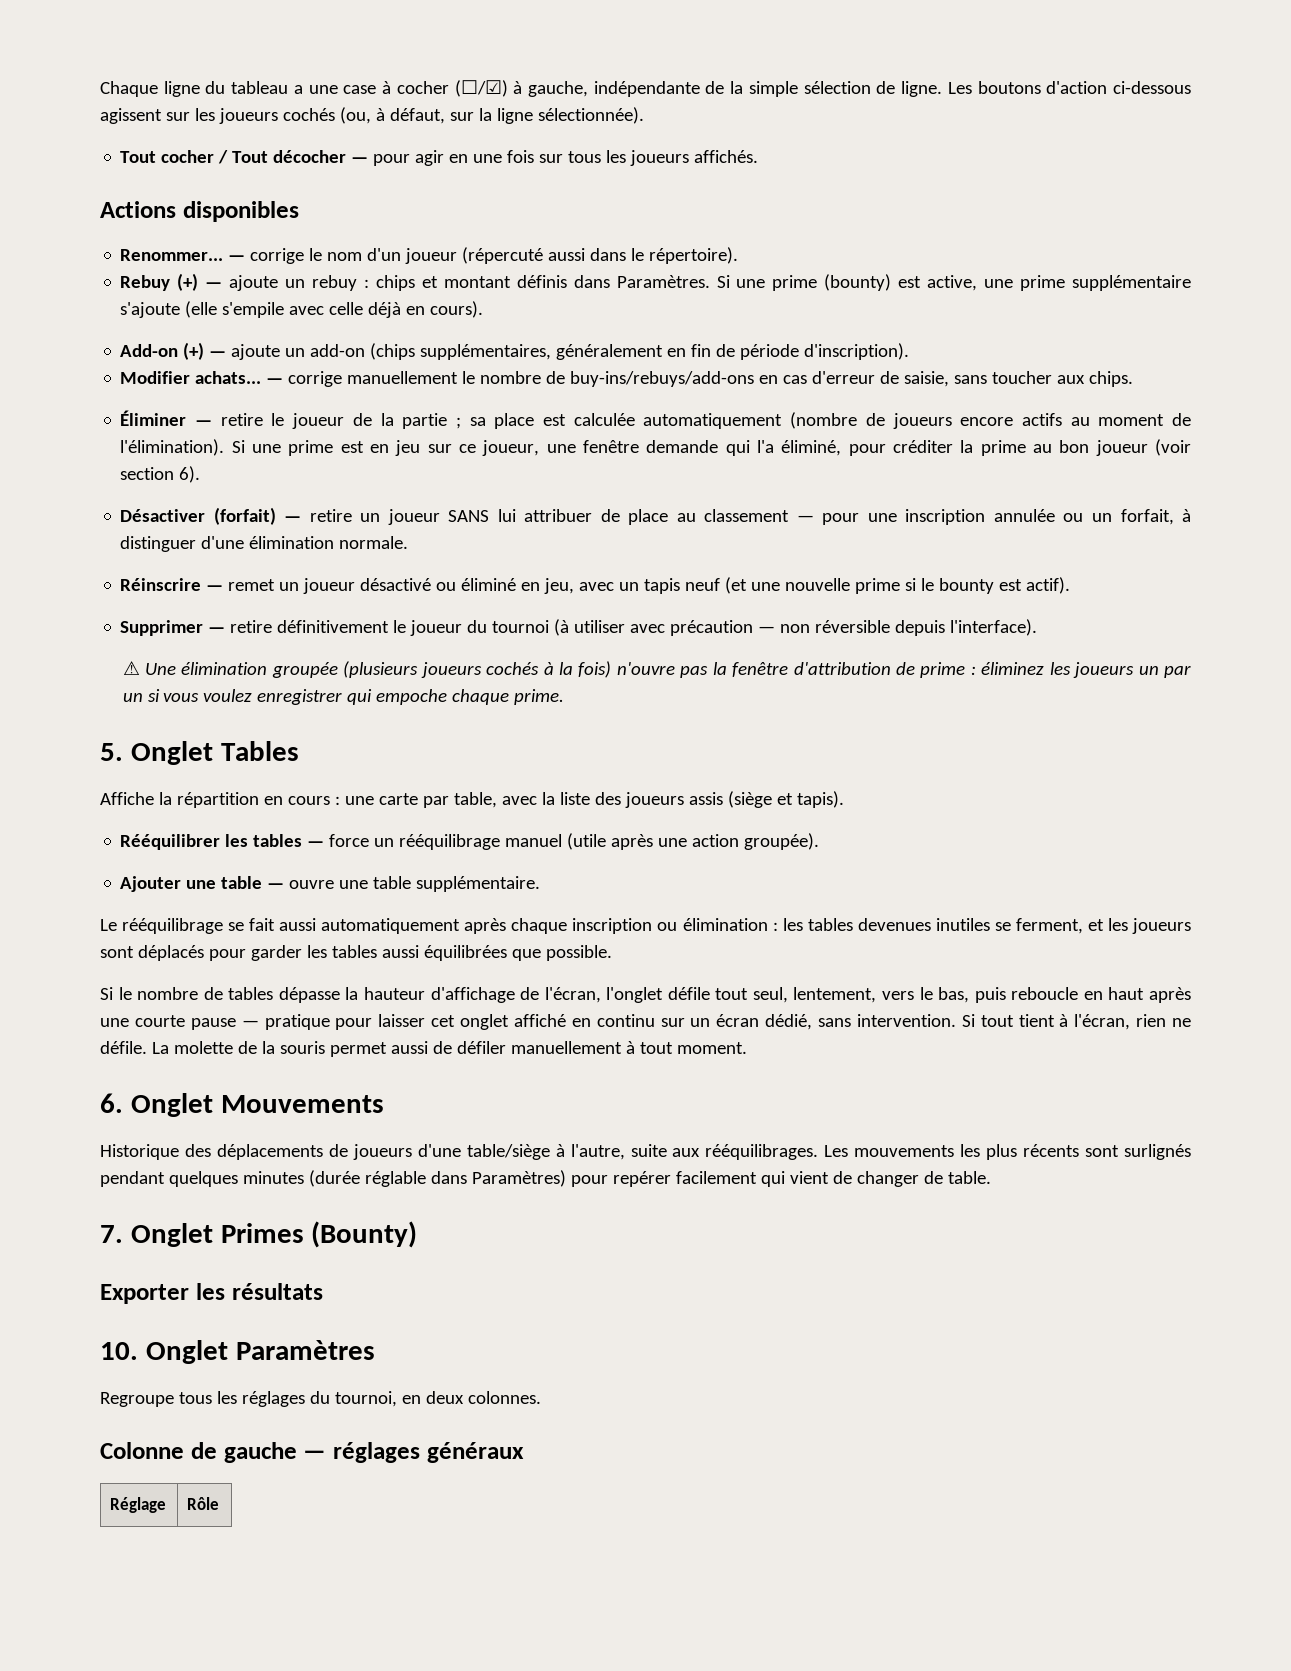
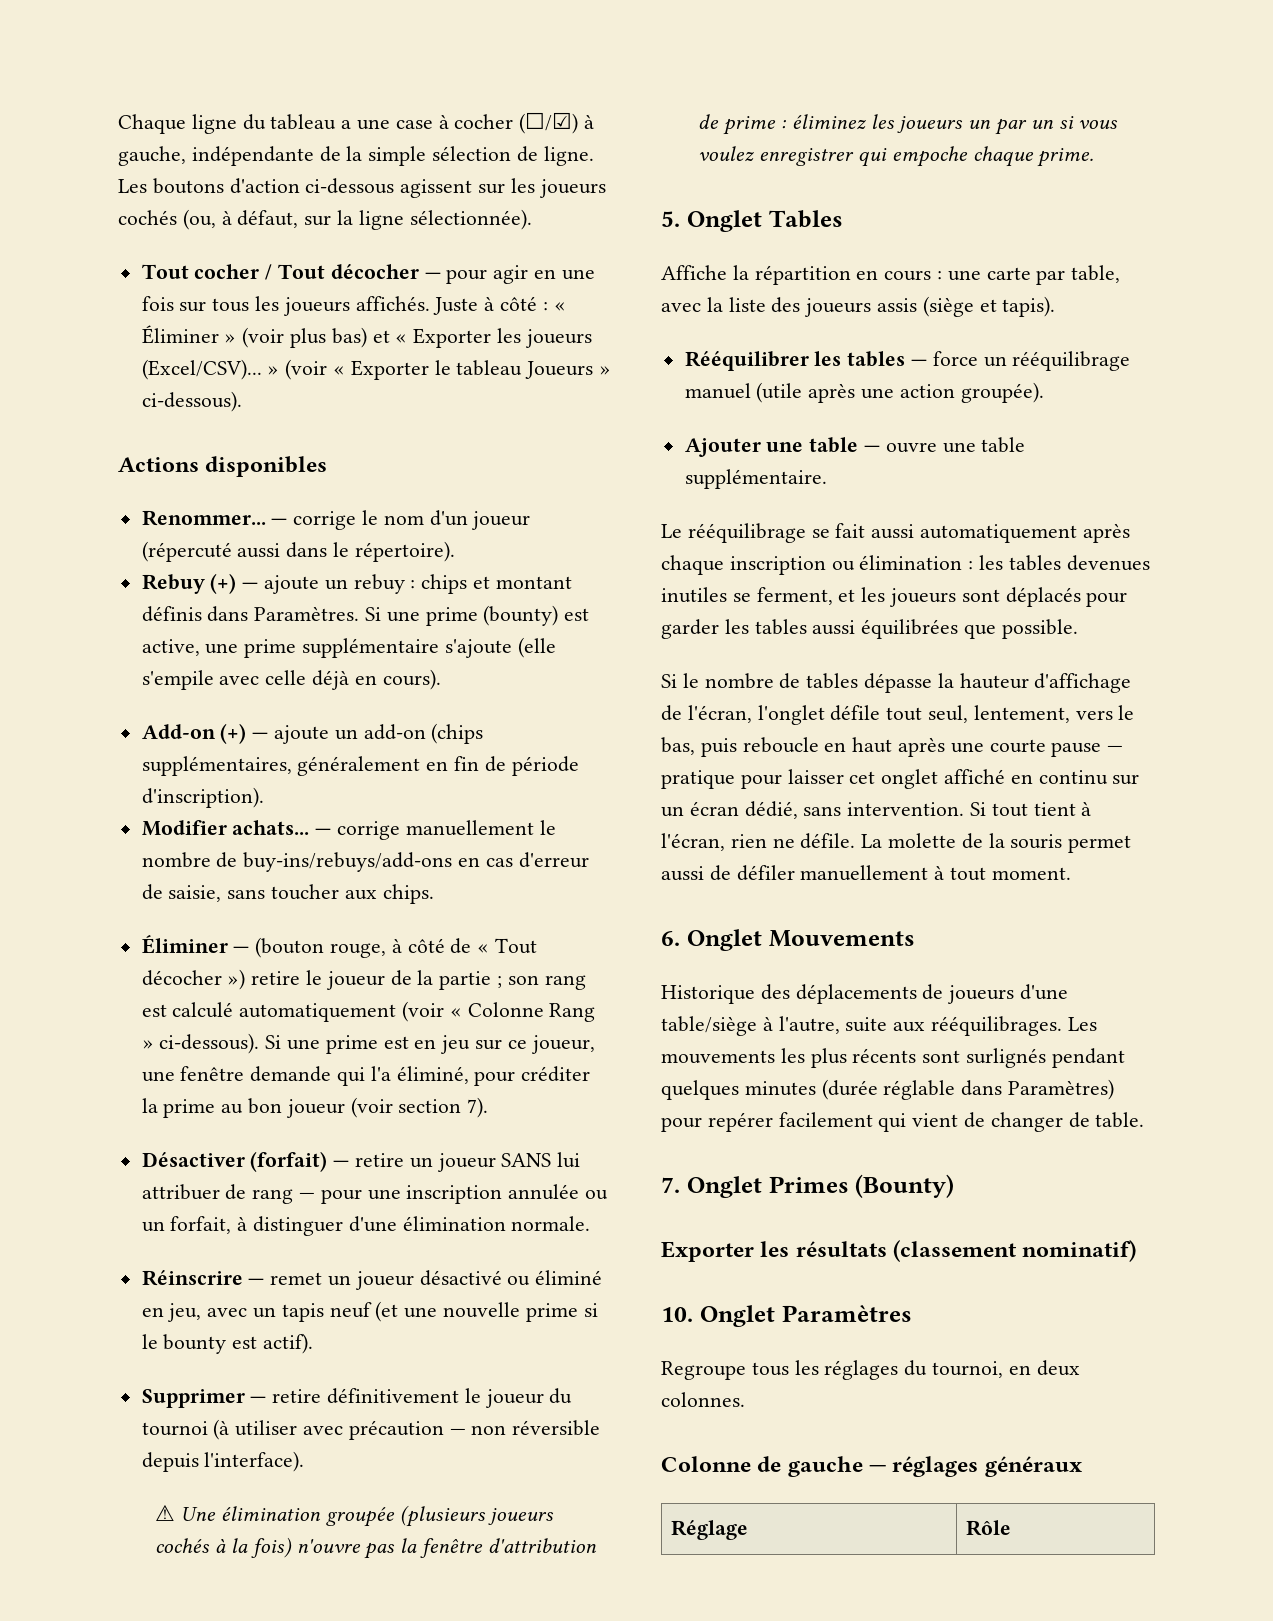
(759, 156) none -> [433,296,566,315] [141,325,592,348] [141,359,612,380] [141,391,242,412] Juste à côté : « Éliminer » (voir plus bas) et « Exporter les joueurs (Excel/CSV)... » (voir « Exporter le tableau Joueurs » ci-dessous).
(213, 423) none -> [255,937,538,958] [141,969,246,990] (bouton rouge, à côté de « Tout décocher »)
[469,412,1191,429] [120,439,225,456] sa place est calculée automatiquement (nombre de joueurs encore actifs au moment de l'élimination). -> [507,975,586,990] [141,1001,596,1022] [141,1033,260,1054] son rang est calculé automatiquement (voir « Colonne Rang » ci-dessous).
[179,466,201,483] 6). -> [467,1097,489,1118] 7).
[628,509,790,525] place au classement -> [252,1189,294,1204] rang
(323, 1291) none -> [893,1240,1137,1262] (classement nominatif)

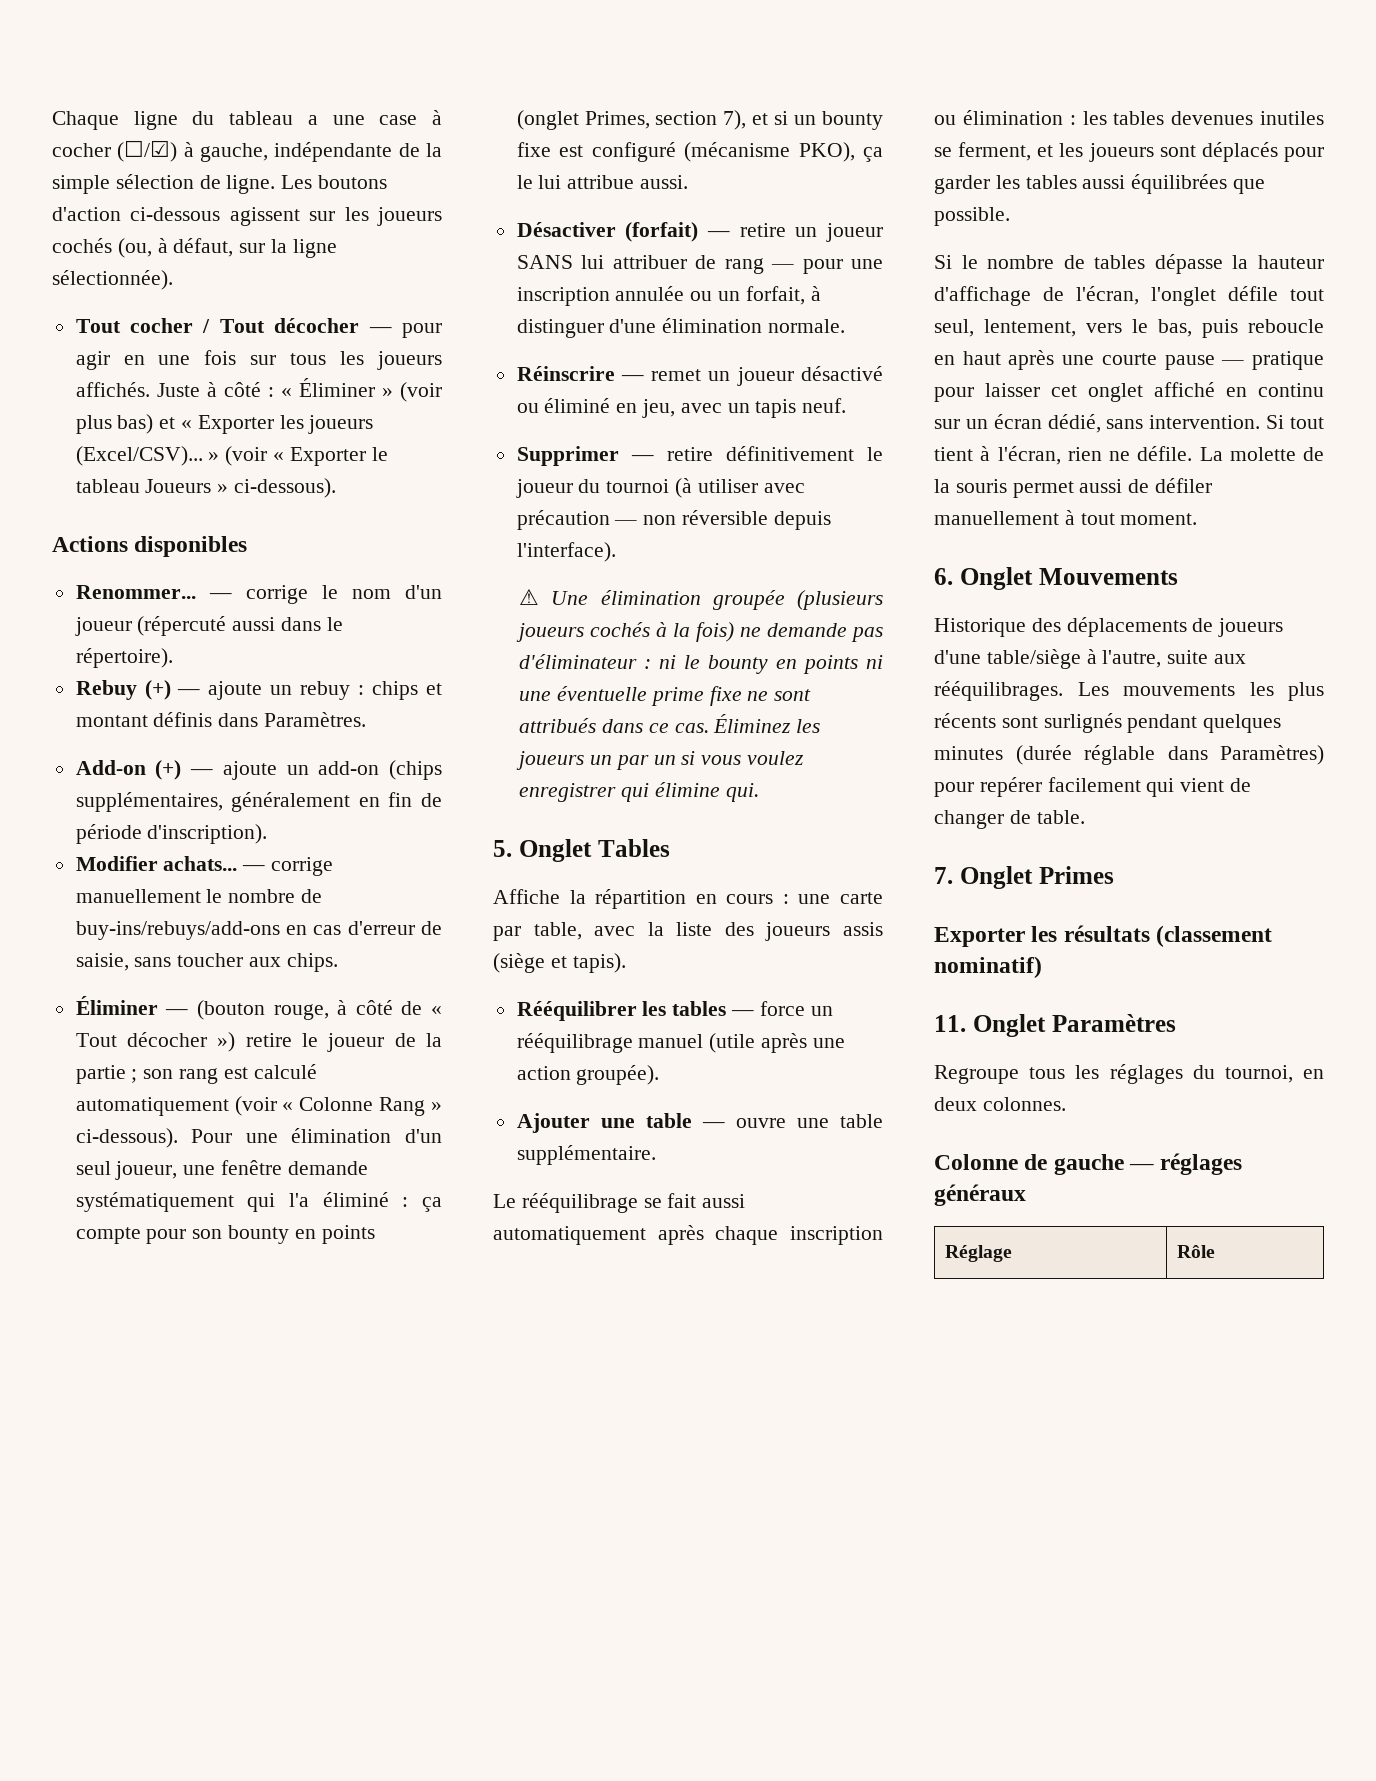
[365,605,590,626] [141,637,556,658] [141,669,441,690] Si une prime (bounty) est active, une prime supplémentaire s'ajoute (elle s'empile avec celle déjà en cours). -> (367, 719) none
[265,1035,527,1054] Si une prime est en jeu sur ce -> [191,1128,442,1143] [75,1161,111,1175] Pour une élimination d'un seul
(332, 1074) none -> [75,1192,234,1212] systématiquement
[396,1066,591,1086] [141,1097,489,1118] éliminé, pour créditer la prime au bon joueur (voir section 7). -> [322,1192,443,1212] [75,1225,375,1244] [516,110,883,130] [516,142,883,162] [516,175,689,189] éliminé : ça compte pour son bounty en points (onglet Primes, section 7), et si un bounty fixe est configuré (mécanisme PKO), ça le lui attribue aussi.
[329,1301,598,1322] [141,1333,314,1354] neuf (et une nouvelle prime si le bounty est actif). -> [802,398,847,413] neuf.
[296,1538,597,1559] [698,114,867,135] n'ouvre pas la fenêtre d'attribution de prime : éliminez -> [740,623,883,642] [519,654,883,674] [519,686,812,706] [519,714,792,733] ne demande pas d'éliminateur : ni le bounty en points ni une éventuelle prime fixe ne sont attribués dans ce cas. Éliminez
[891,146,1095,167] empoche chaque prime. -> [654,782,759,802] élimine qui.
[855,1174,955,1198] (Bounty) -> (1114, 875) none
[661,1307,693,1322] 10. -> [934,1015,966,1032] 11.

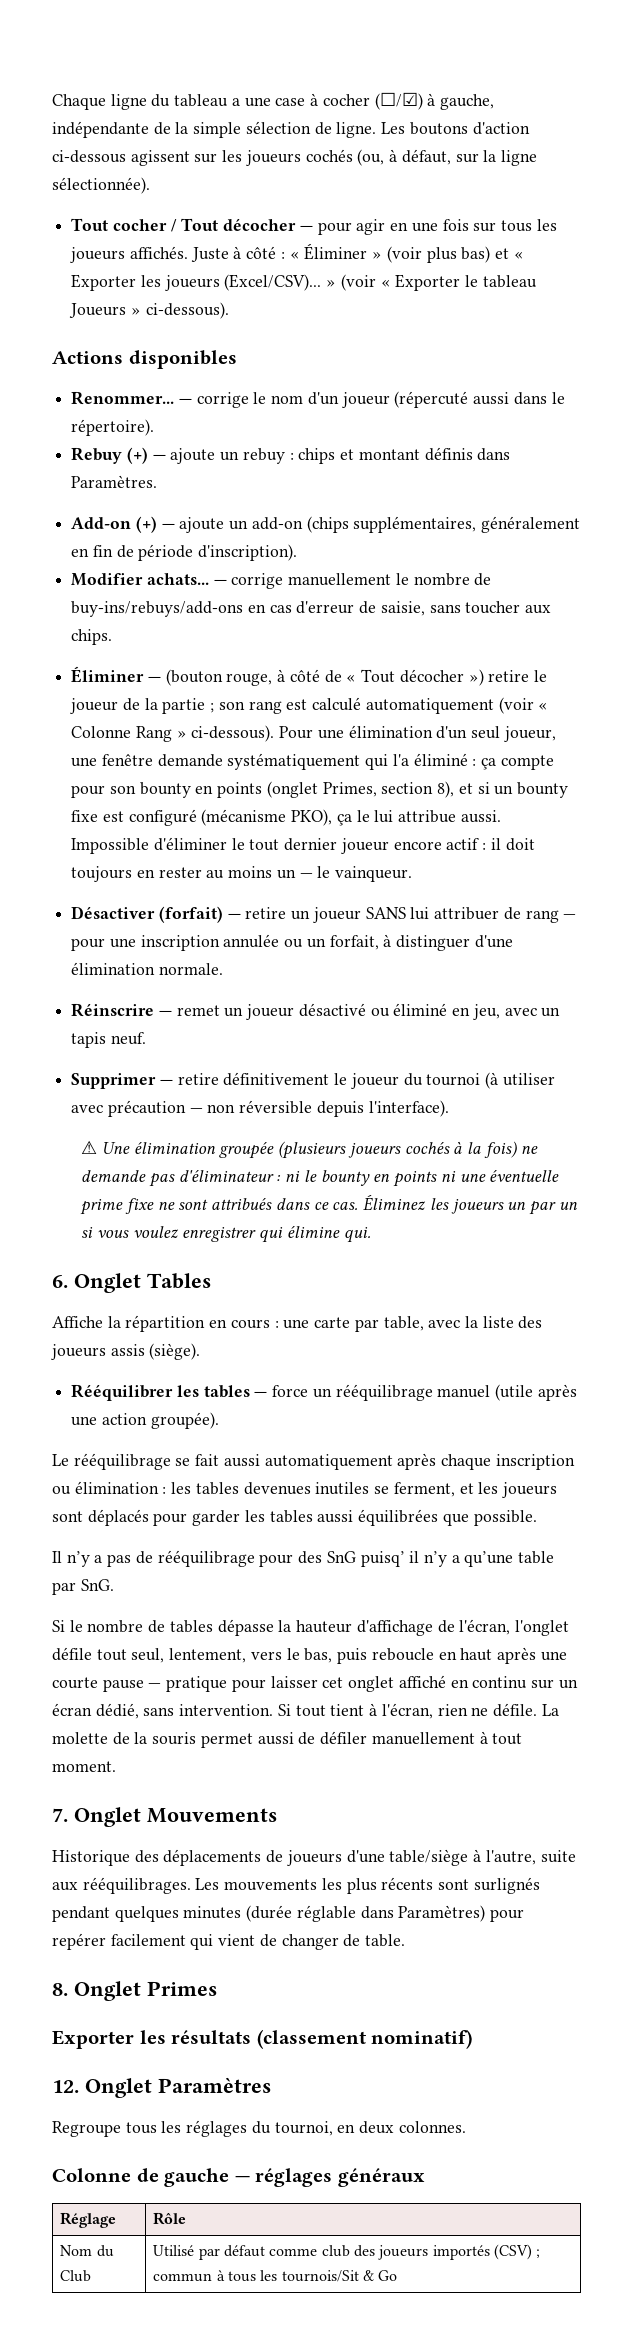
[723,110,747,130] 7), -> [437,781,455,798] 8),
(689, 182) none -> [71,837,535,854] [71,866,413,882] Impossible d'éliminer le tout dernier joueur encore actif : il doit toujours en rester au moins un — le vainqueur.
[493,840,512,857] 5. -> [52,1275,68,1288] 6.
[493,953,626,973] (siège et tapis). -> [149,1343,201,1360] (siège).
[516,1113,883,1133] [516,1145,656,1165] // Ajouter une table — ouvre une table supplémentaire. -> (219, 1420) none
(1010, 216) none -> [52,1550,555,1567] [52,1579,114,1595] // Il n’y a pas de rééquilibrage pour des SnG puisq’ il n’y a qu’une table par SnG.
[934,568,953,585] 6. -> [52,1808,68,1822] 7.
[934,867,953,884] 7. -> [52,1983,68,1996] 8.
[934,1015,966,1032] 11. -> [52,2080,79,2093] 12.
(1215, 1251) none -> [60,2245,114,2257] [60,2270,92,2282] [153,2244,541,2260] [153,2270,398,2282] // Nom du Club | Utilisé par défaut comme club des joueurs importés (CSV) ; commun à tous les tournois/Sit & Go

